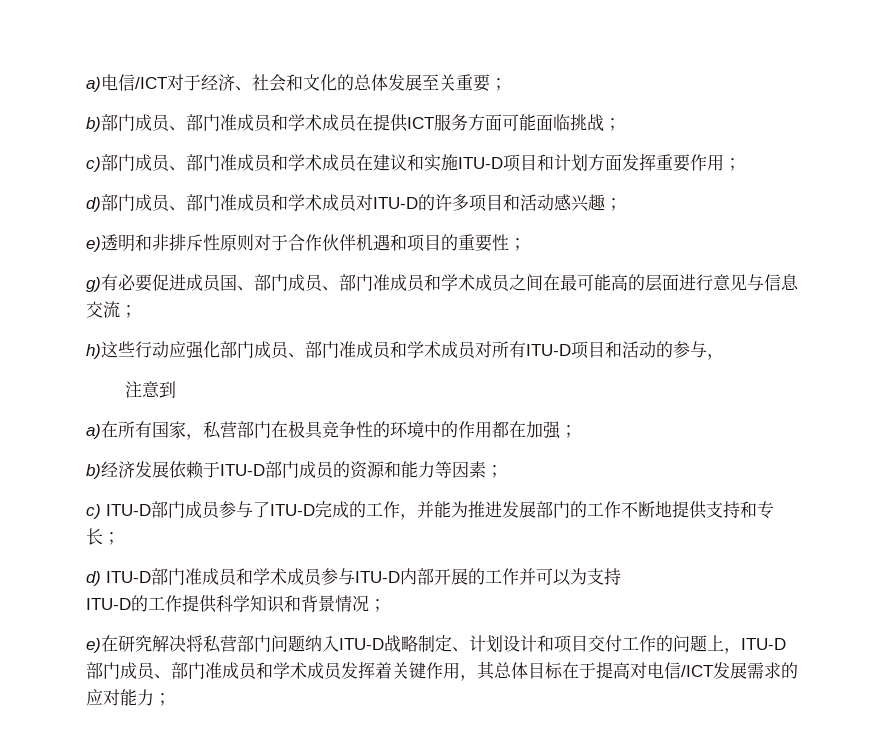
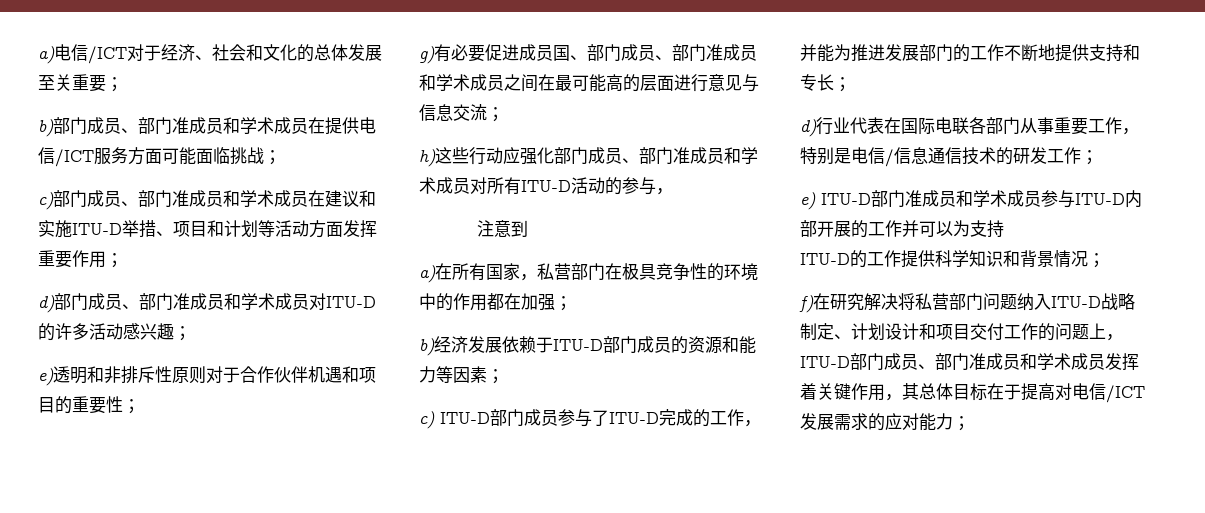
[407,117,434,129] ICT -> [359,117,376,134] [38,147,94,167] 电信/ICT
(503, 163) none -> [122,220,173,237] 举措、
(588, 163) none -> [258,220,309,237] 等活动
[469,194,520,212] 项目和 -> (89, 331) none
[571,341,622,359] 项目和 -> (571, 186) none
(101, 578) none -> [816,117,1139,135] [800,147,1098,167] [800,192,816,210] 行业代表在国际电联各部门从事重要工作，特别是电信/信息通信技术的研发工作； // e)
[86,638,101,653] e) -> [799,295,814,313] f)

